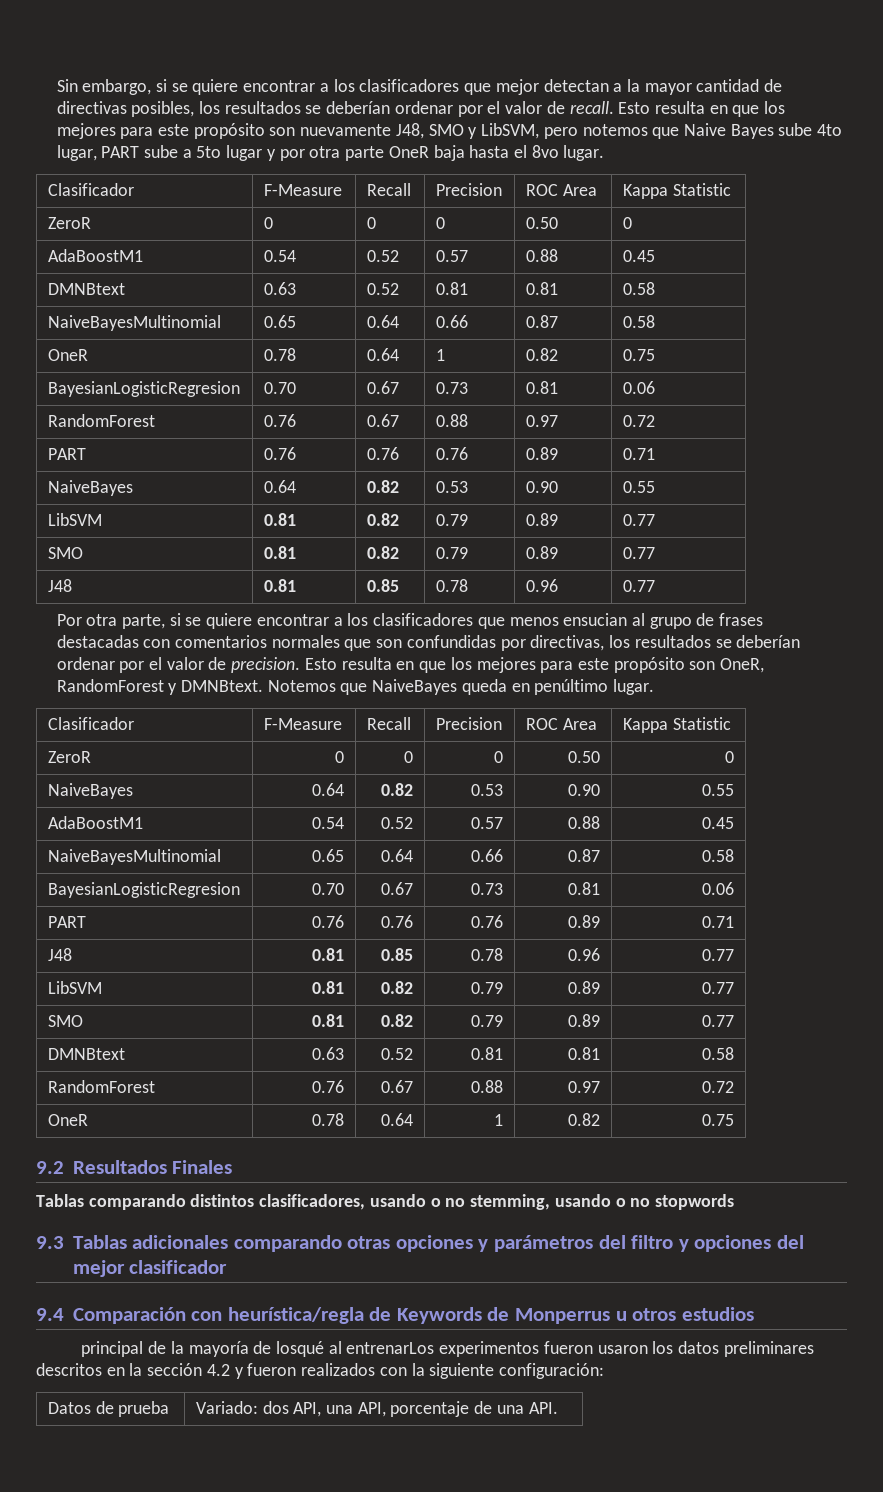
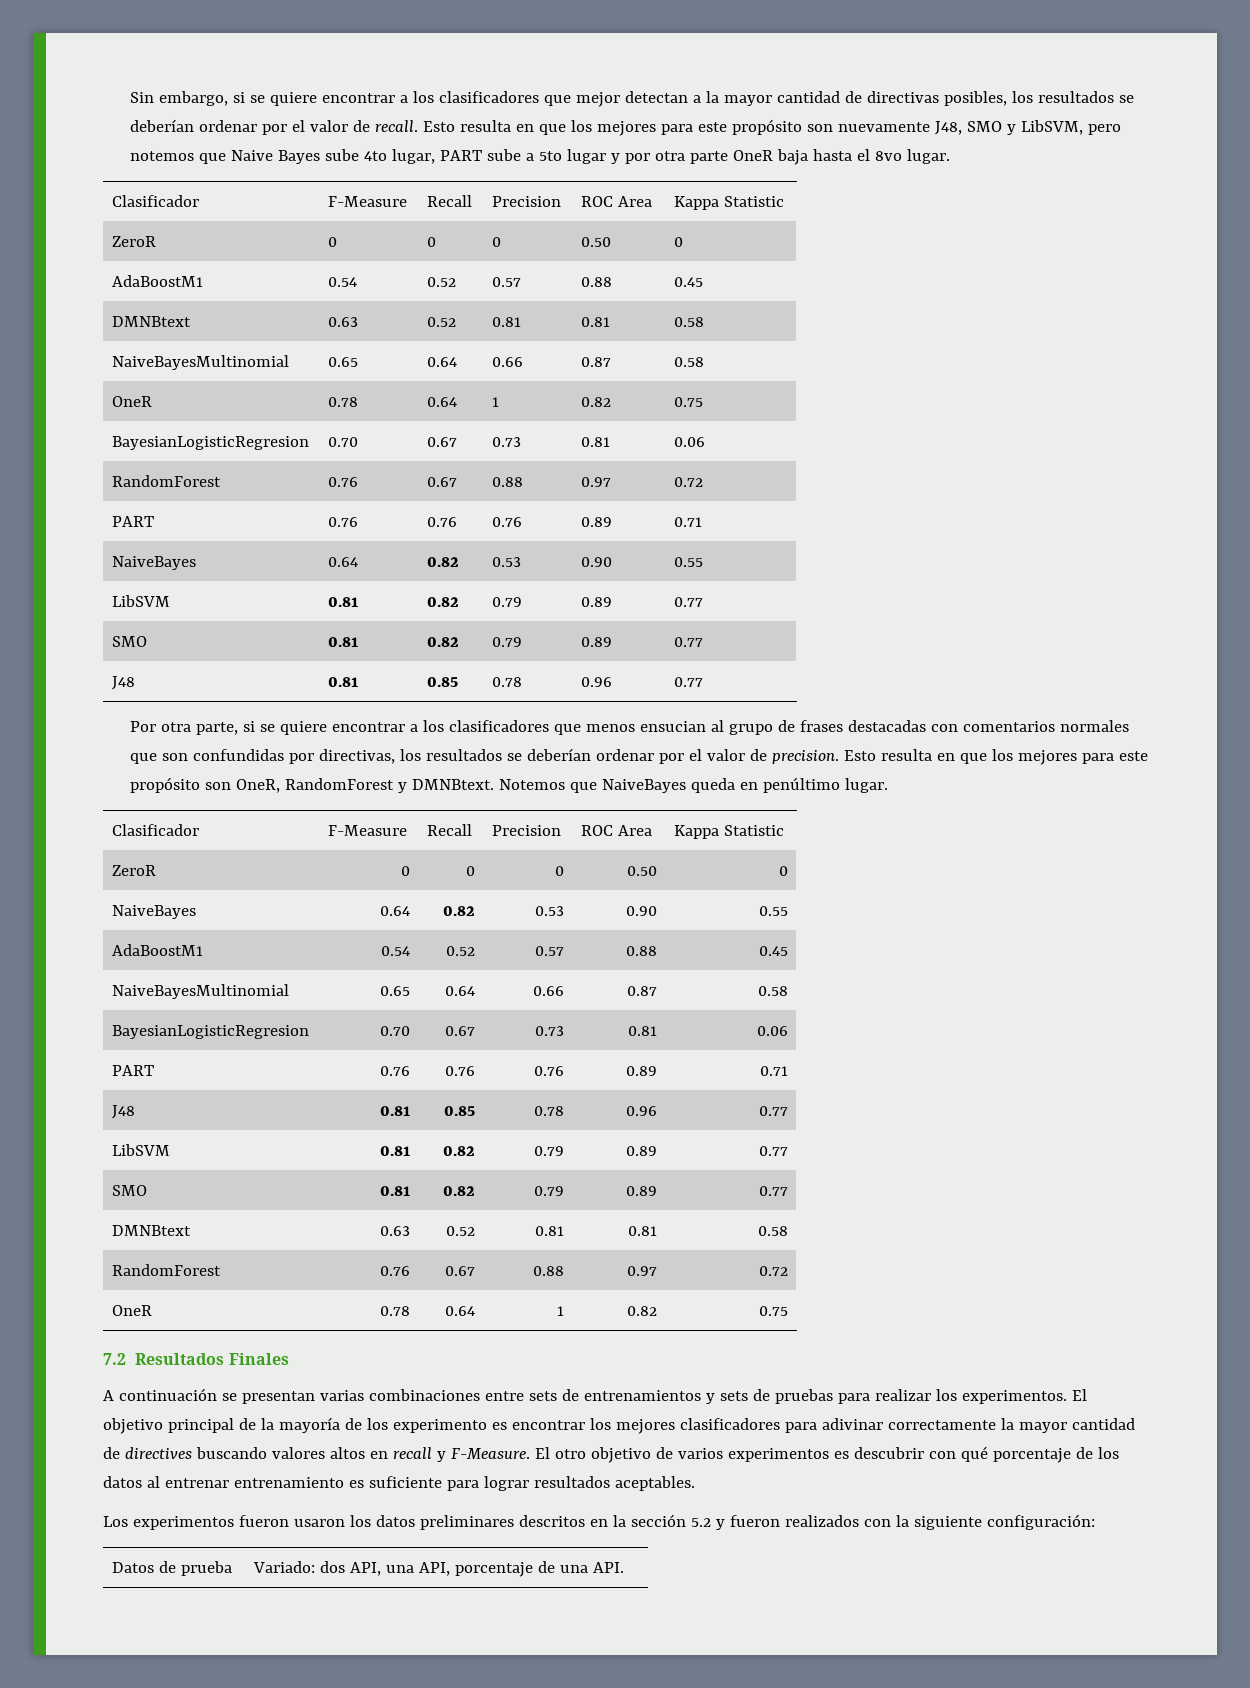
[36,1161,64,1174] 9.2 -> [103,1353,126,1365] 7.2
[36,1194,734,1210] [36,1235,804,1252] [72,1260,228,1277] [36,1307,754,1324] Tablas comparando distintos clasificadores, usando o no stemming, usando o no stopwords // 9.3 Tablas adicionales comparando otras opciones y parámetros del filtro y opciones del mejor clasificador // 9.4 Comparación con heurística/regla de Keywords de Monperrus u otros estudios // -> [103,1388,1087,1404] [103,1418,163,1434] A continuación se presentan varias combinaciones entre sets de entrenamientos y sets de pruebas para realizar los experimentos. El objetivo
[275,1341,435,1357] losqué al entrenarLos -> [366,1418,1135,1434] [103,1446,1119,1463] [103,1476,695,1491] [103,1516,128,1527] los experimento es encontrar los mejores clasificadores para adivinar correctamente la mayor cantidad de directives buscando valores altos en recall y F-Measure. El otro objetivo de varios experimentos es descubrir con qué porcentaje de los datos al entrenar entrenamiento es suficiente para lograr resultados aceptables. // Los
[206,1364,230,1376] 4.2 -> [690,1518,711,1527] 5.2

